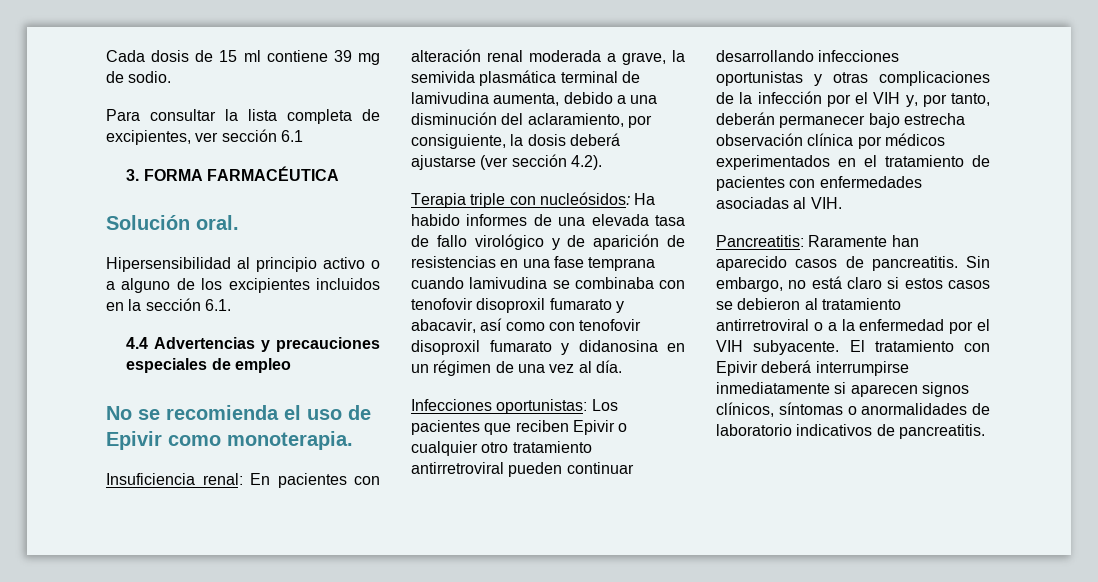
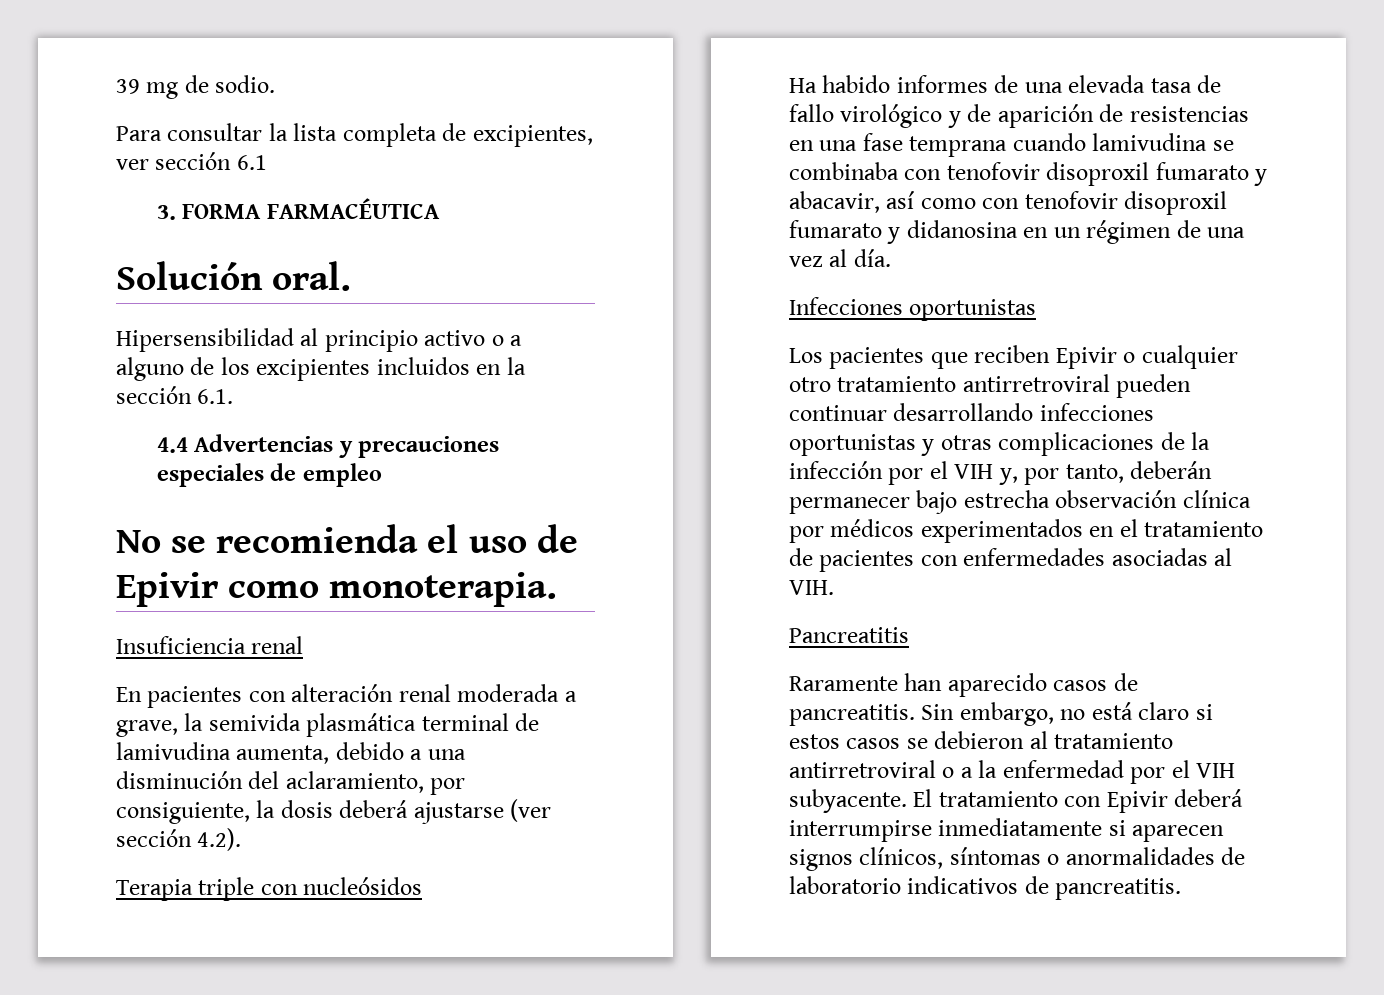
[106,50,328,62] Cada dosis de 15 ml contiene -> (116, 86) none
[202,473,243,485] renal: -> [251,636,304,654] renal //
[539,192,630,205] nucleósidos: -> [303,877,423,895] nucleósidos //
[496,399,588,414] oportunistas: -> [909,299,1037,321] oportunistas //
[716,235,804,247] Pancreatitis: -> [789,627,909,643] Pancreatitis //

